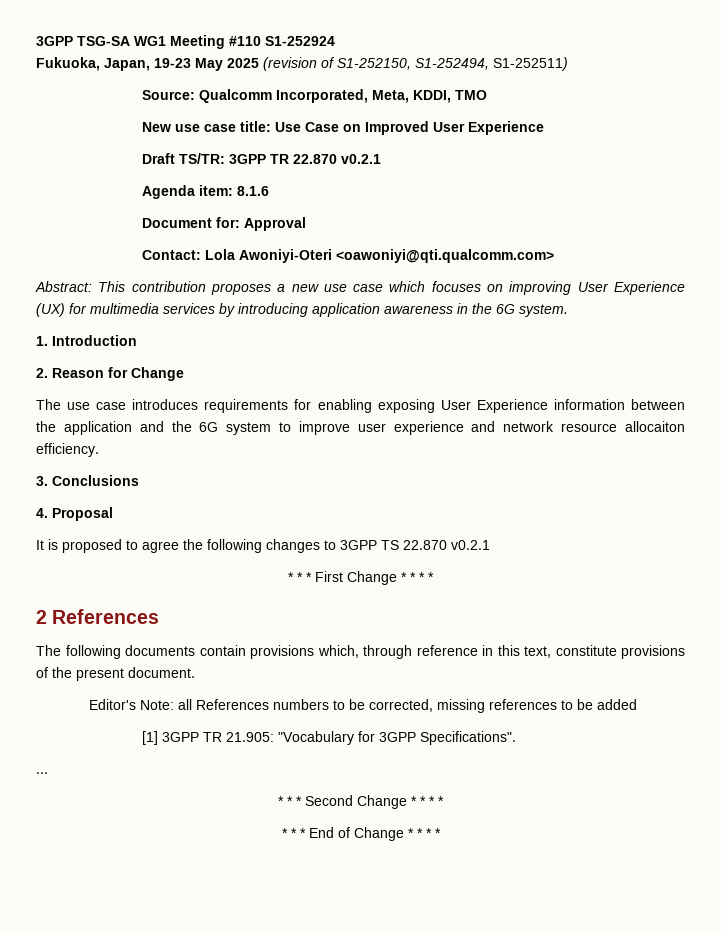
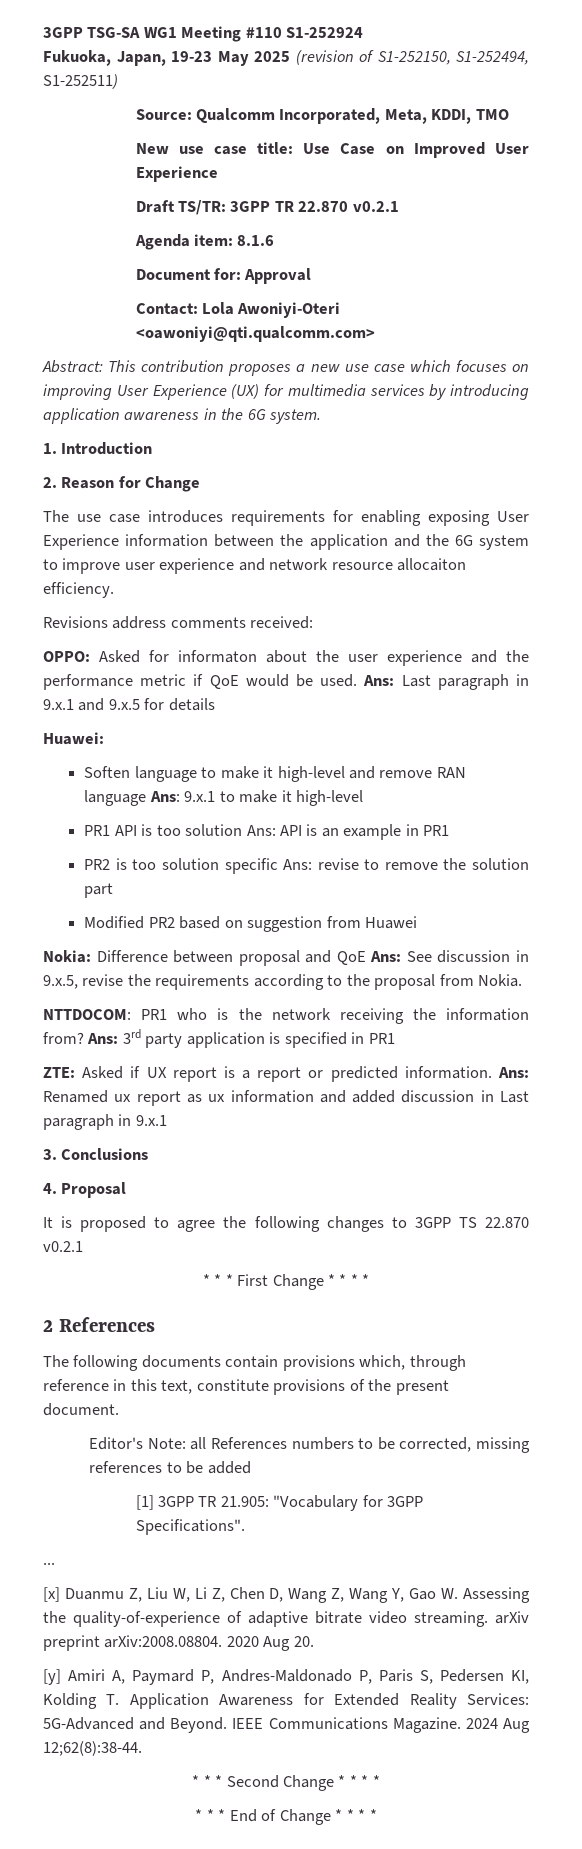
(99, 450) none -> [43,616,314,629] [43,650,529,666] [43,674,529,690] [43,698,215,711] [43,732,104,745] [84,766,466,782] [84,790,364,806] [84,824,450,840] [84,858,529,874] [84,883,114,898] [84,916,418,932] [43,950,529,966] [43,974,523,990] [43,1008,529,1024] [43,1029,395,1048] [43,1066,529,1082] [43,1090,530,1106] [43,1114,167,1130] // Revisions address comments received: // OPPO: Asked for informaton about the user experience and the performance metric if QoE would be used. Ans: Last paragraph in 9.x.1 and 9.x.5 for details // Huawei: // Soften language to make it high-level and remove RAN language Ans: 9.x.1 to make it high-level // PR1 API is too solution Ans: API is an example in PR1 // PR2 is too solution specific Ans: revise to remove the solution part // Modified PR2 based on suggestion from Huawei // Nokia: Difference between proposal and QoE Ans: See discussion in 9.x.5, revise the requirements according to the proposal from Nokia. // NTTDOCOM: PR1 who is the network receiving the information from? Ans: 3rd party application is specified in PR1 // ZTE: Asked if UX report is a report or predicted information. Ans: Renamed ux report as ux information and added discussion in Last paragraph in 9.x.1
(48, 773) none -> [43,1587,530,1603] [43,1611,529,1627] [43,1635,314,1651] [43,1669,530,1685] [43,1693,529,1709] [43,1717,530,1733] [43,1741,142,1756] // [x] Duanmu Z, Liu W, Li Z, Chen D, Wang Z, Wang Y, Gao W. Assessing the quality-of-experience of adaptive bitrate video streaming. arXiv preprint arXiv:2008.08804. 2020 Aug 20. // [y] Amiri A, Paymard P, Andres-Maldonado P, Paris S, Pedersen KI, Kolding T. Application Awareness for Extended Reality Services: 5G-Advanced and Beyond. IEEE Communications Magazine. 2024 Aug 12;62(8):38-44.

